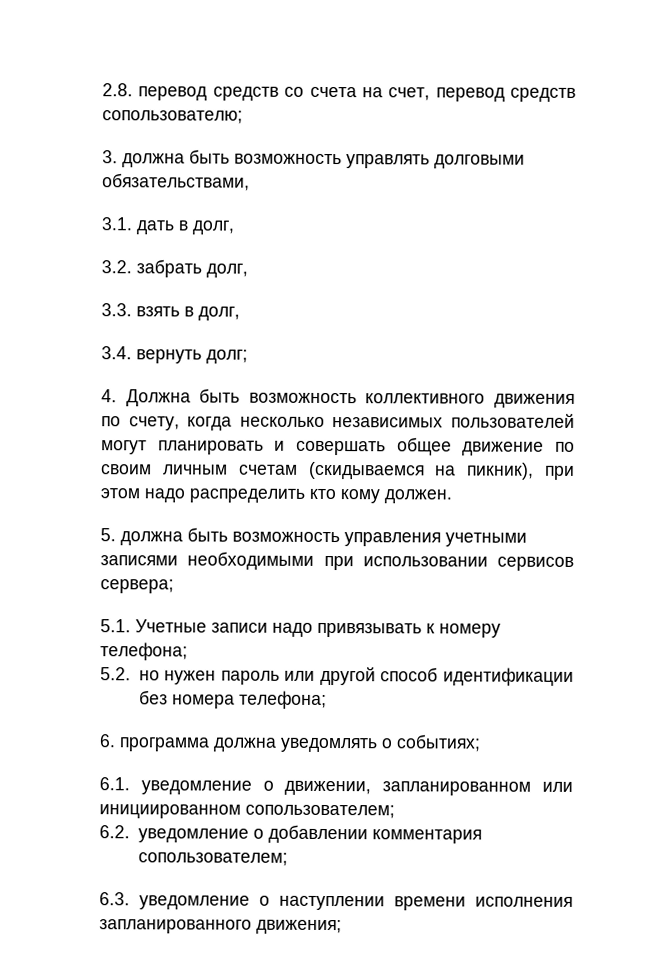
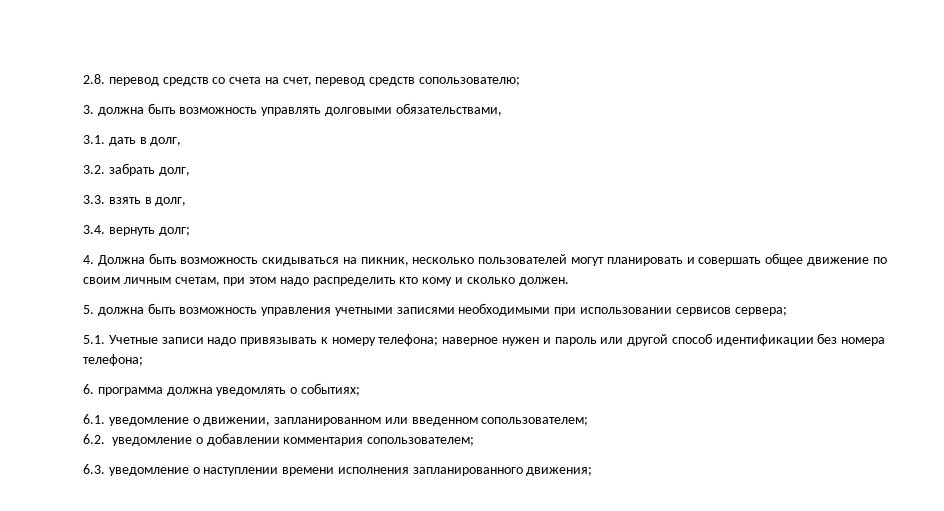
[365,393,575,408] [101,416,444,431] коллективного движения по счету, когда несколько независимых -> [262,257,475,266] скидываться на пикник, несколько
[238,461,535,480] счетам (скидываемся на пикник), -> [174,277,220,286] счетам,
(381, 496) none -> [454,277,515,284] и сколько
[100,667,217,685] // 5.2. но нужен -> [442,337,551,346] наверное нужен и
[99,804,242,819] инициированном -> [411,417,478,426] введенном

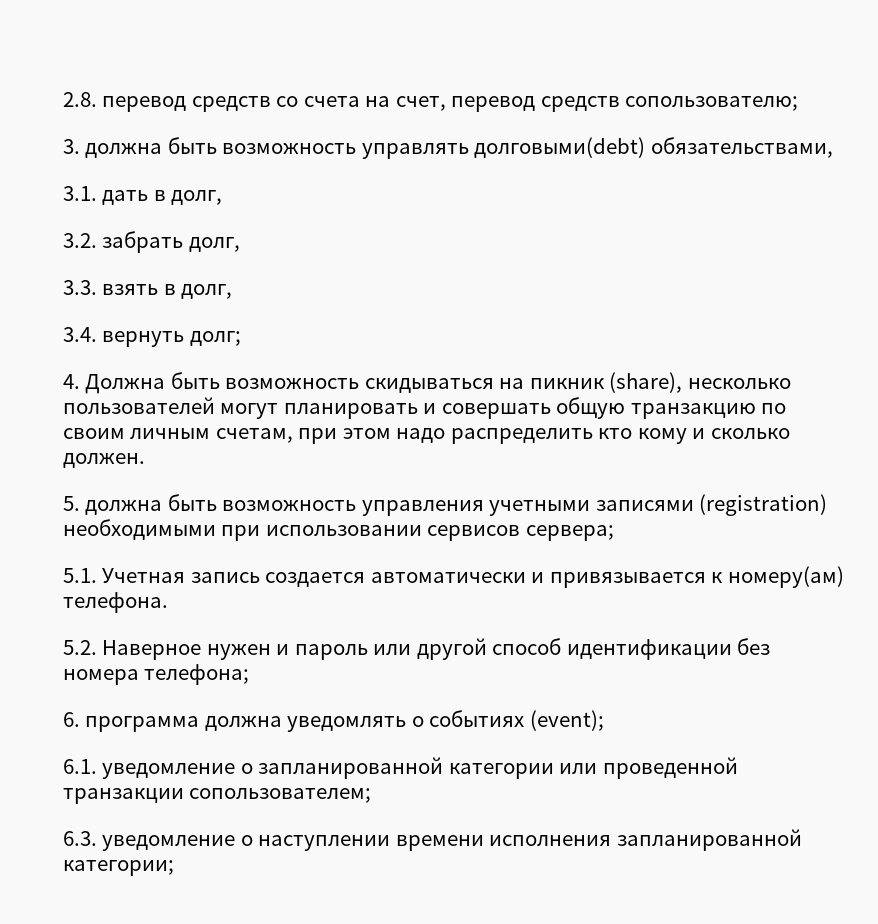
[324,107,392,116] долговыми -> [474,137,646,158] долговыми(debt)
[360,257,409,266] пикник, -> [529,372,683,393] пикник (share),
[765,253,869,266] общее движение -> [556,397,756,419] общую транзакцию
(455, 310) none -> [699,494,828,516] (registration)
[108,334,499,346] Учетные записи надо привязывать к номеру телефона; наверное -> [102,566,844,588] [62,592,168,613] [62,640,202,660] Учетная запись создается автоматически и привязывается к номеру(ам) телефона. // 5.2. Наверное
[300,383,360,396] событиях; -> [429,710,604,731] событиях (event);
[203,417,589,426] [82,433,364,446] движении, запланированном или введенном сопользователем; // 6.2. уведомление о добавлении комментария -> [258,757,738,779] [62,788,184,804] запланированной категории или проведенной транзакции
[412,467,593,476] запланированного движения; -> [616,829,802,851] [62,860,174,876] запланированной категории;

